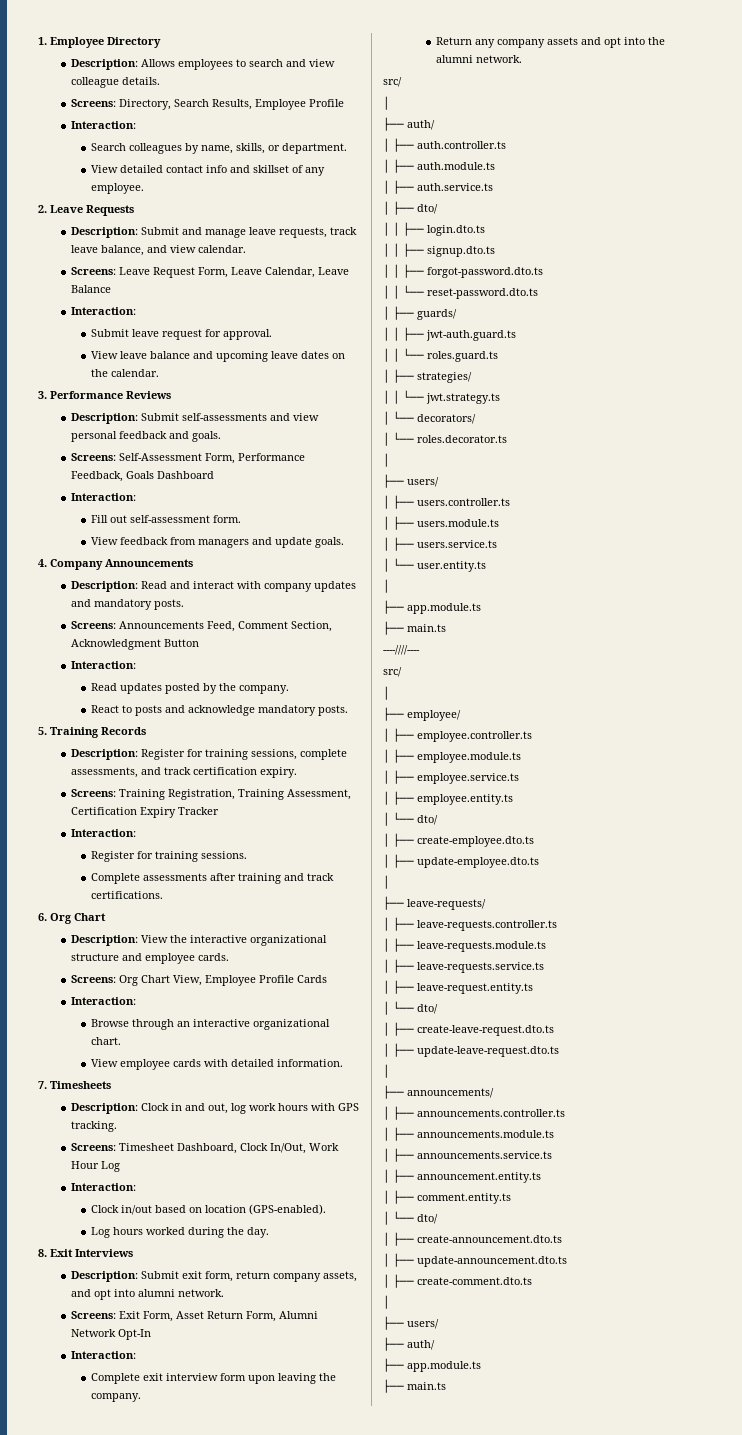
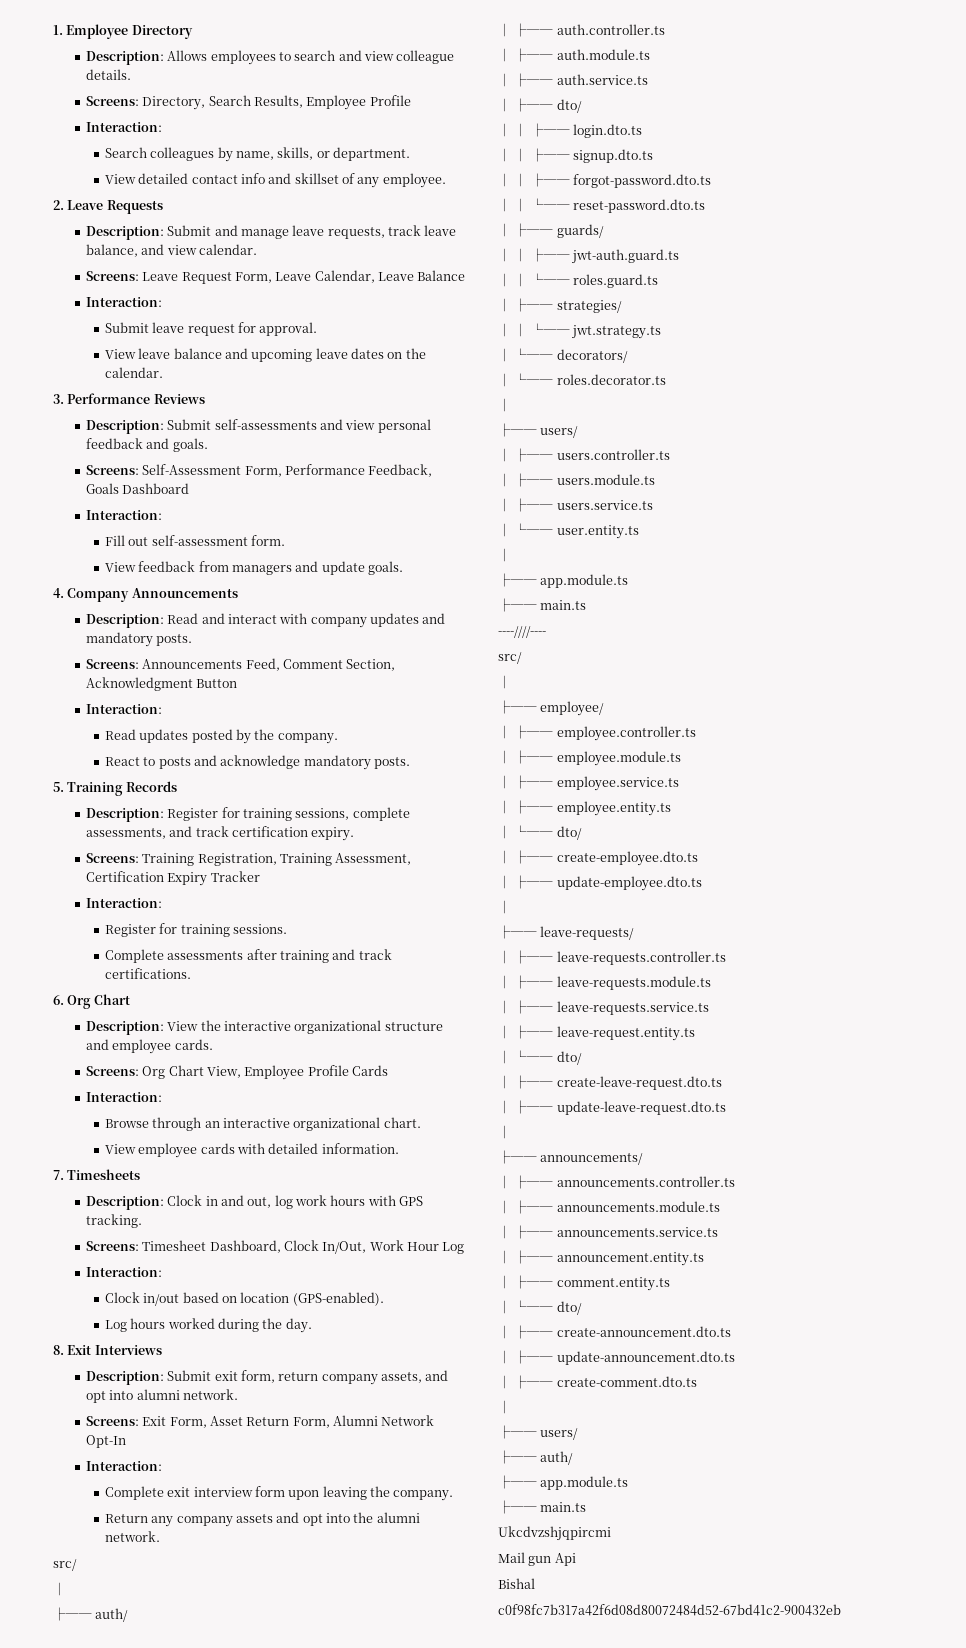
(446, 1386) none -> [498,1526,611,1541] [498,1552,576,1566] [498,1578,535,1589] [498,1604,841,1616] // Ukcdvzshjqpircmi // Mail gun Api // Bishal // c0f98fc7b317a42f6d08d80072484d52-67bd41c2-900432eb

